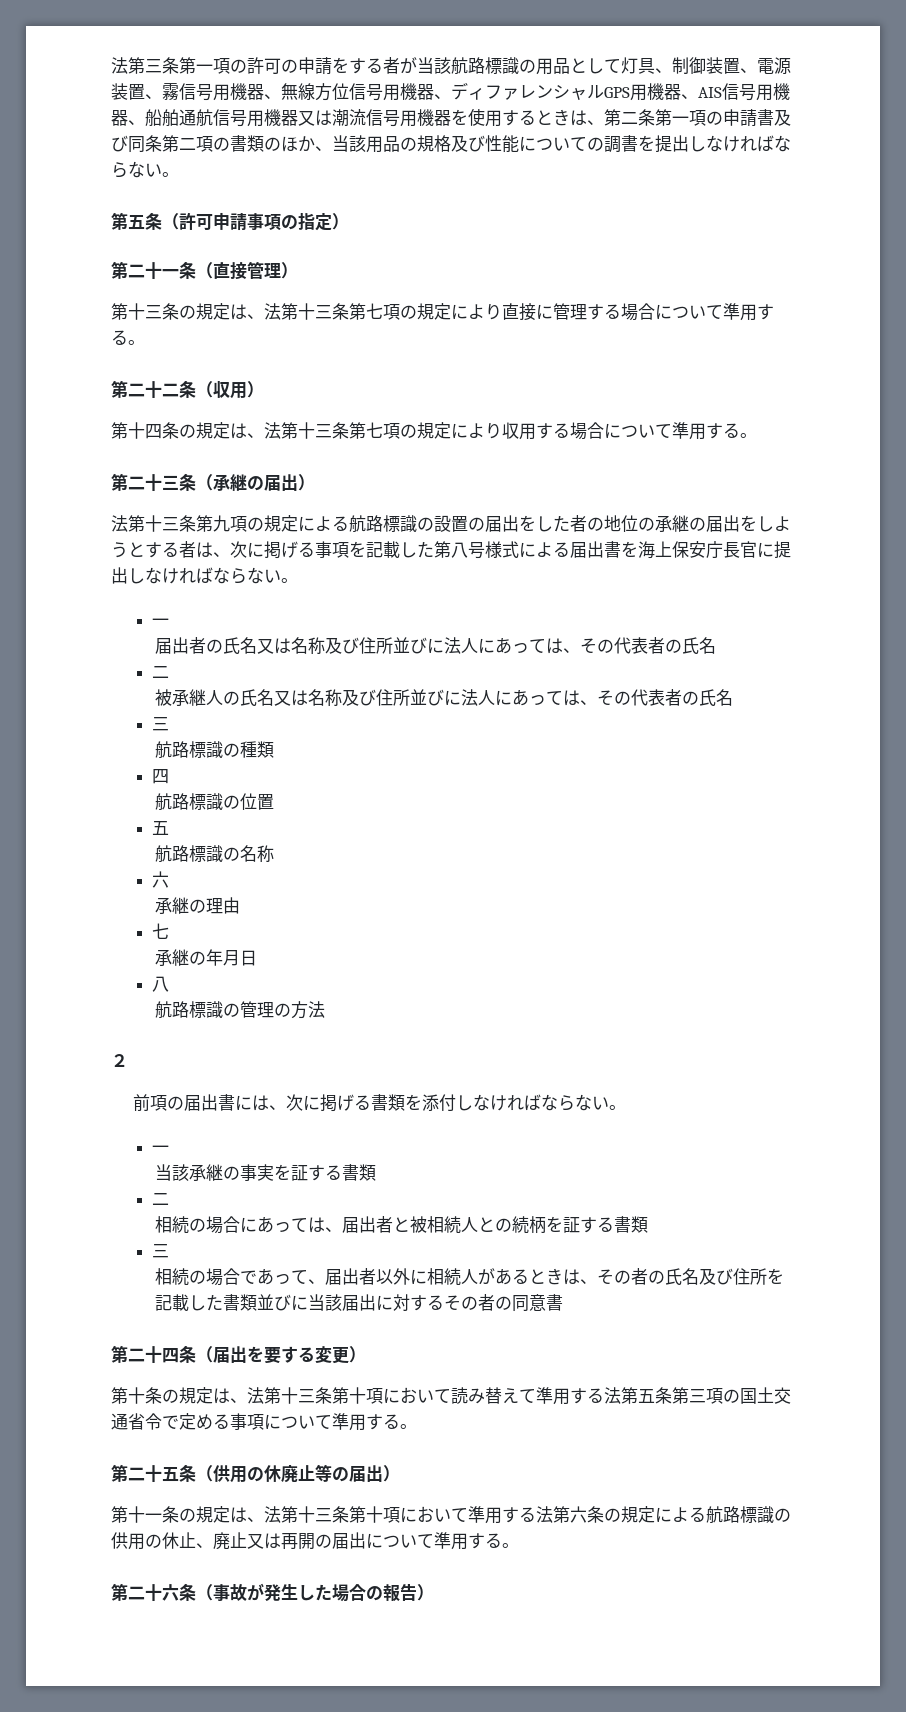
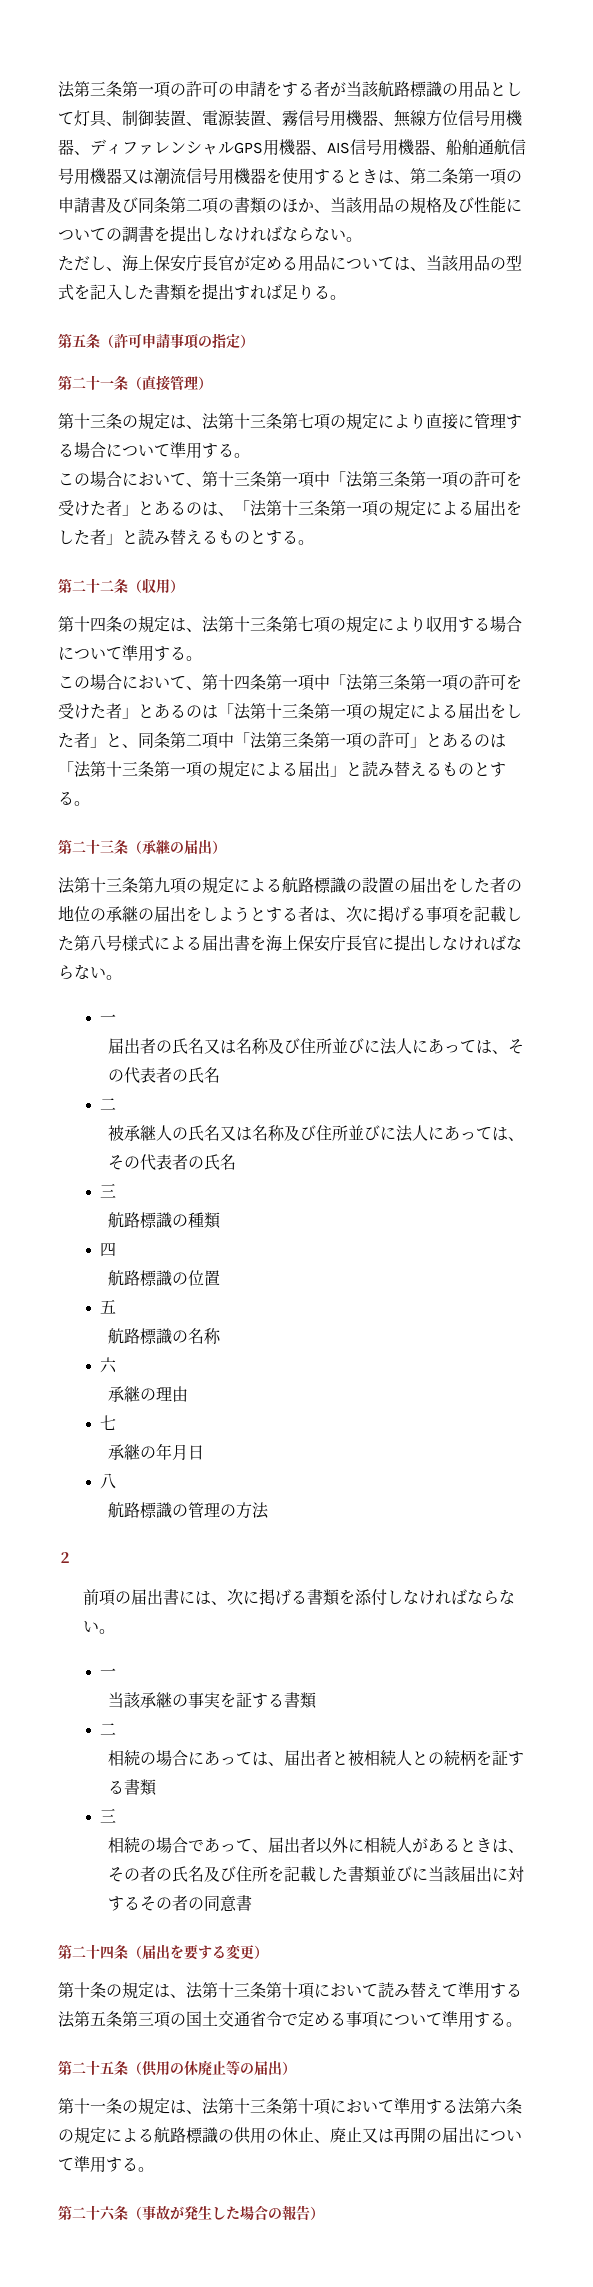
(179, 174) none -> [58,255,522,272] [58,283,346,301] // ただし、海上保安庁長官が定める用品については、当該用品の型式を記入した書類を提出すれば足りる。
(145, 342) none -> [58,471,522,488] [58,500,522,517] [58,529,314,545] // この場合において、第十三条第一項中「法第三条第一項の許可を受けた者」とあるのは、「法第十三条第一項の規定による届出をした者」と読み替えるものとする。
(757, 435) none -> [58,674,522,691] [58,703,522,720] [58,732,506,749] [58,761,506,778] [58,791,90,806] // この場合において、第十四条第一項中「法第三条第一項の許可を受けた者」とあるのは「法第十三条第一項の規定による届出をした者」と、同条第二項中「法第三条第一項の許可」とあるのは「法第十三条第一項の規定による届出」と読み替えるものとする。

